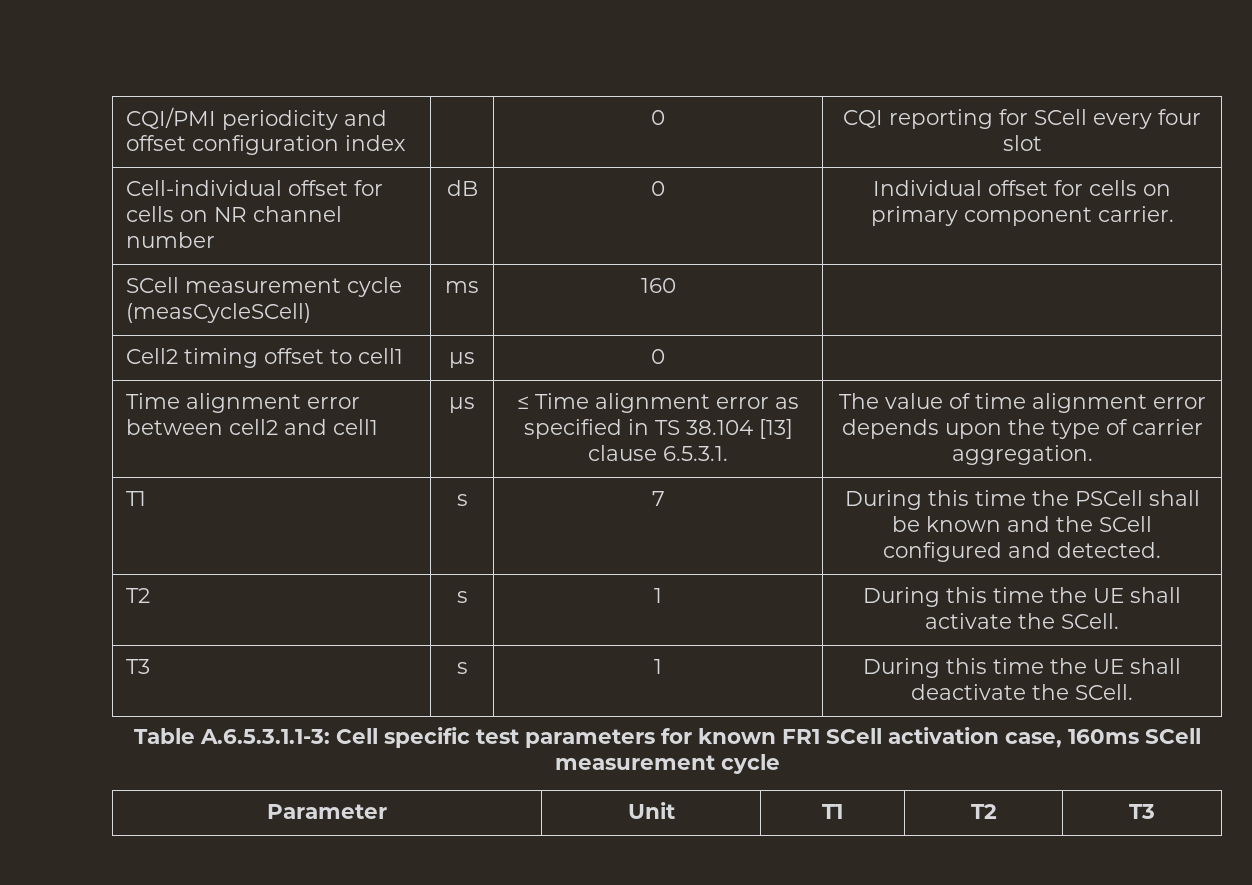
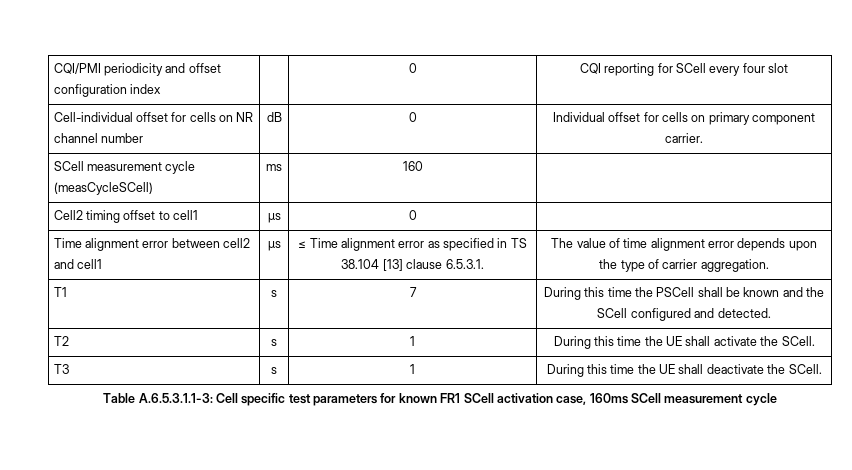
[267,804,387,819] [627,802,675,819] [822,804,843,819] [970,804,997,819] [1129,804,1155,819] // Parameter | Unit | T1 | T2 | T3 -> (777, 399) none

